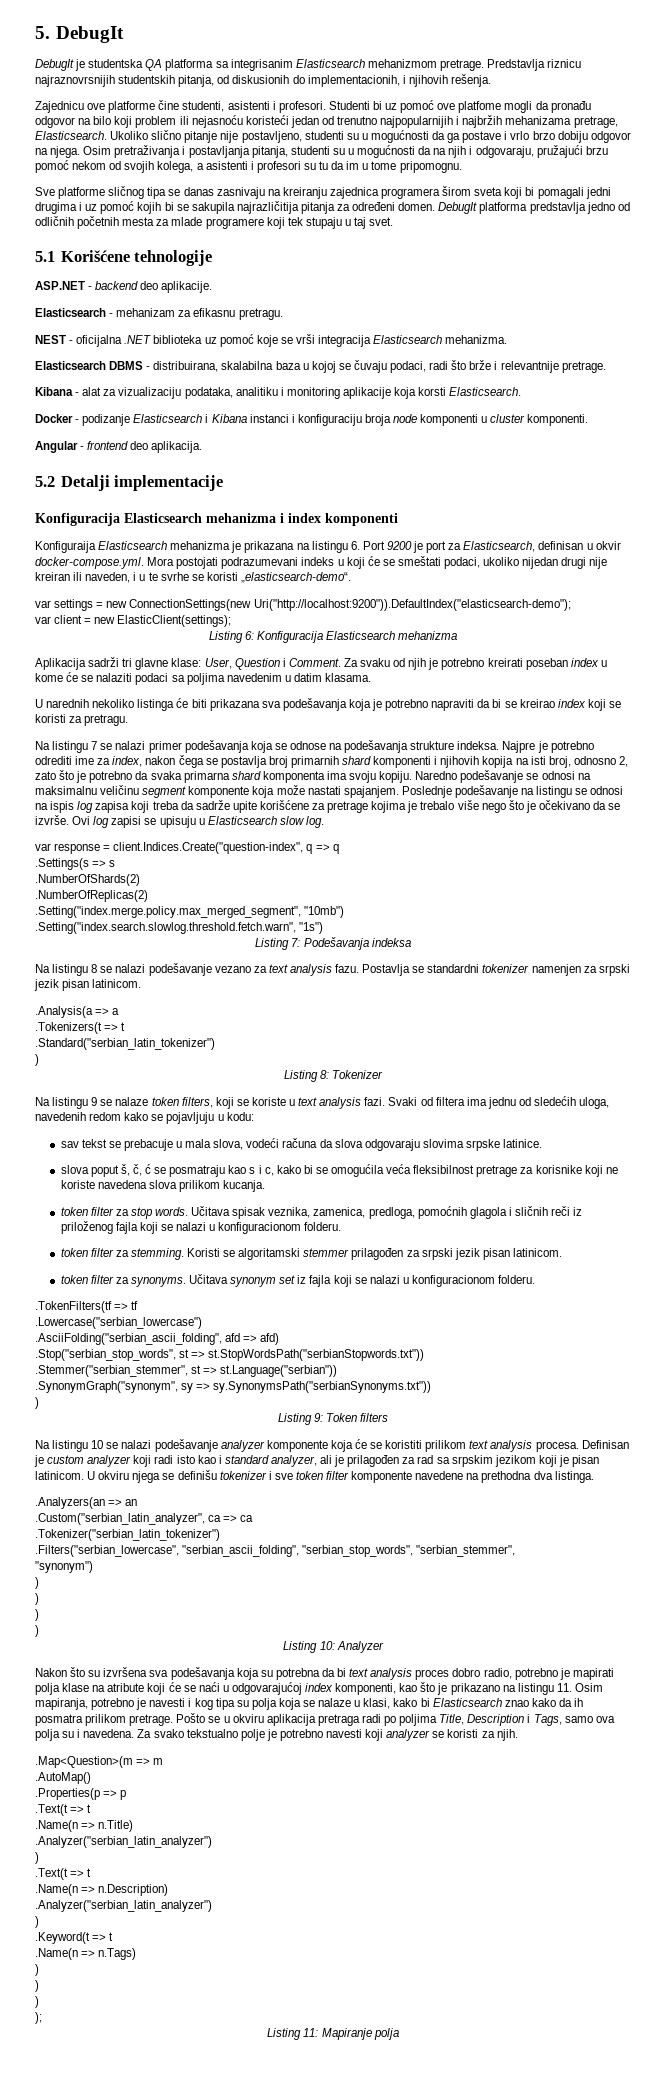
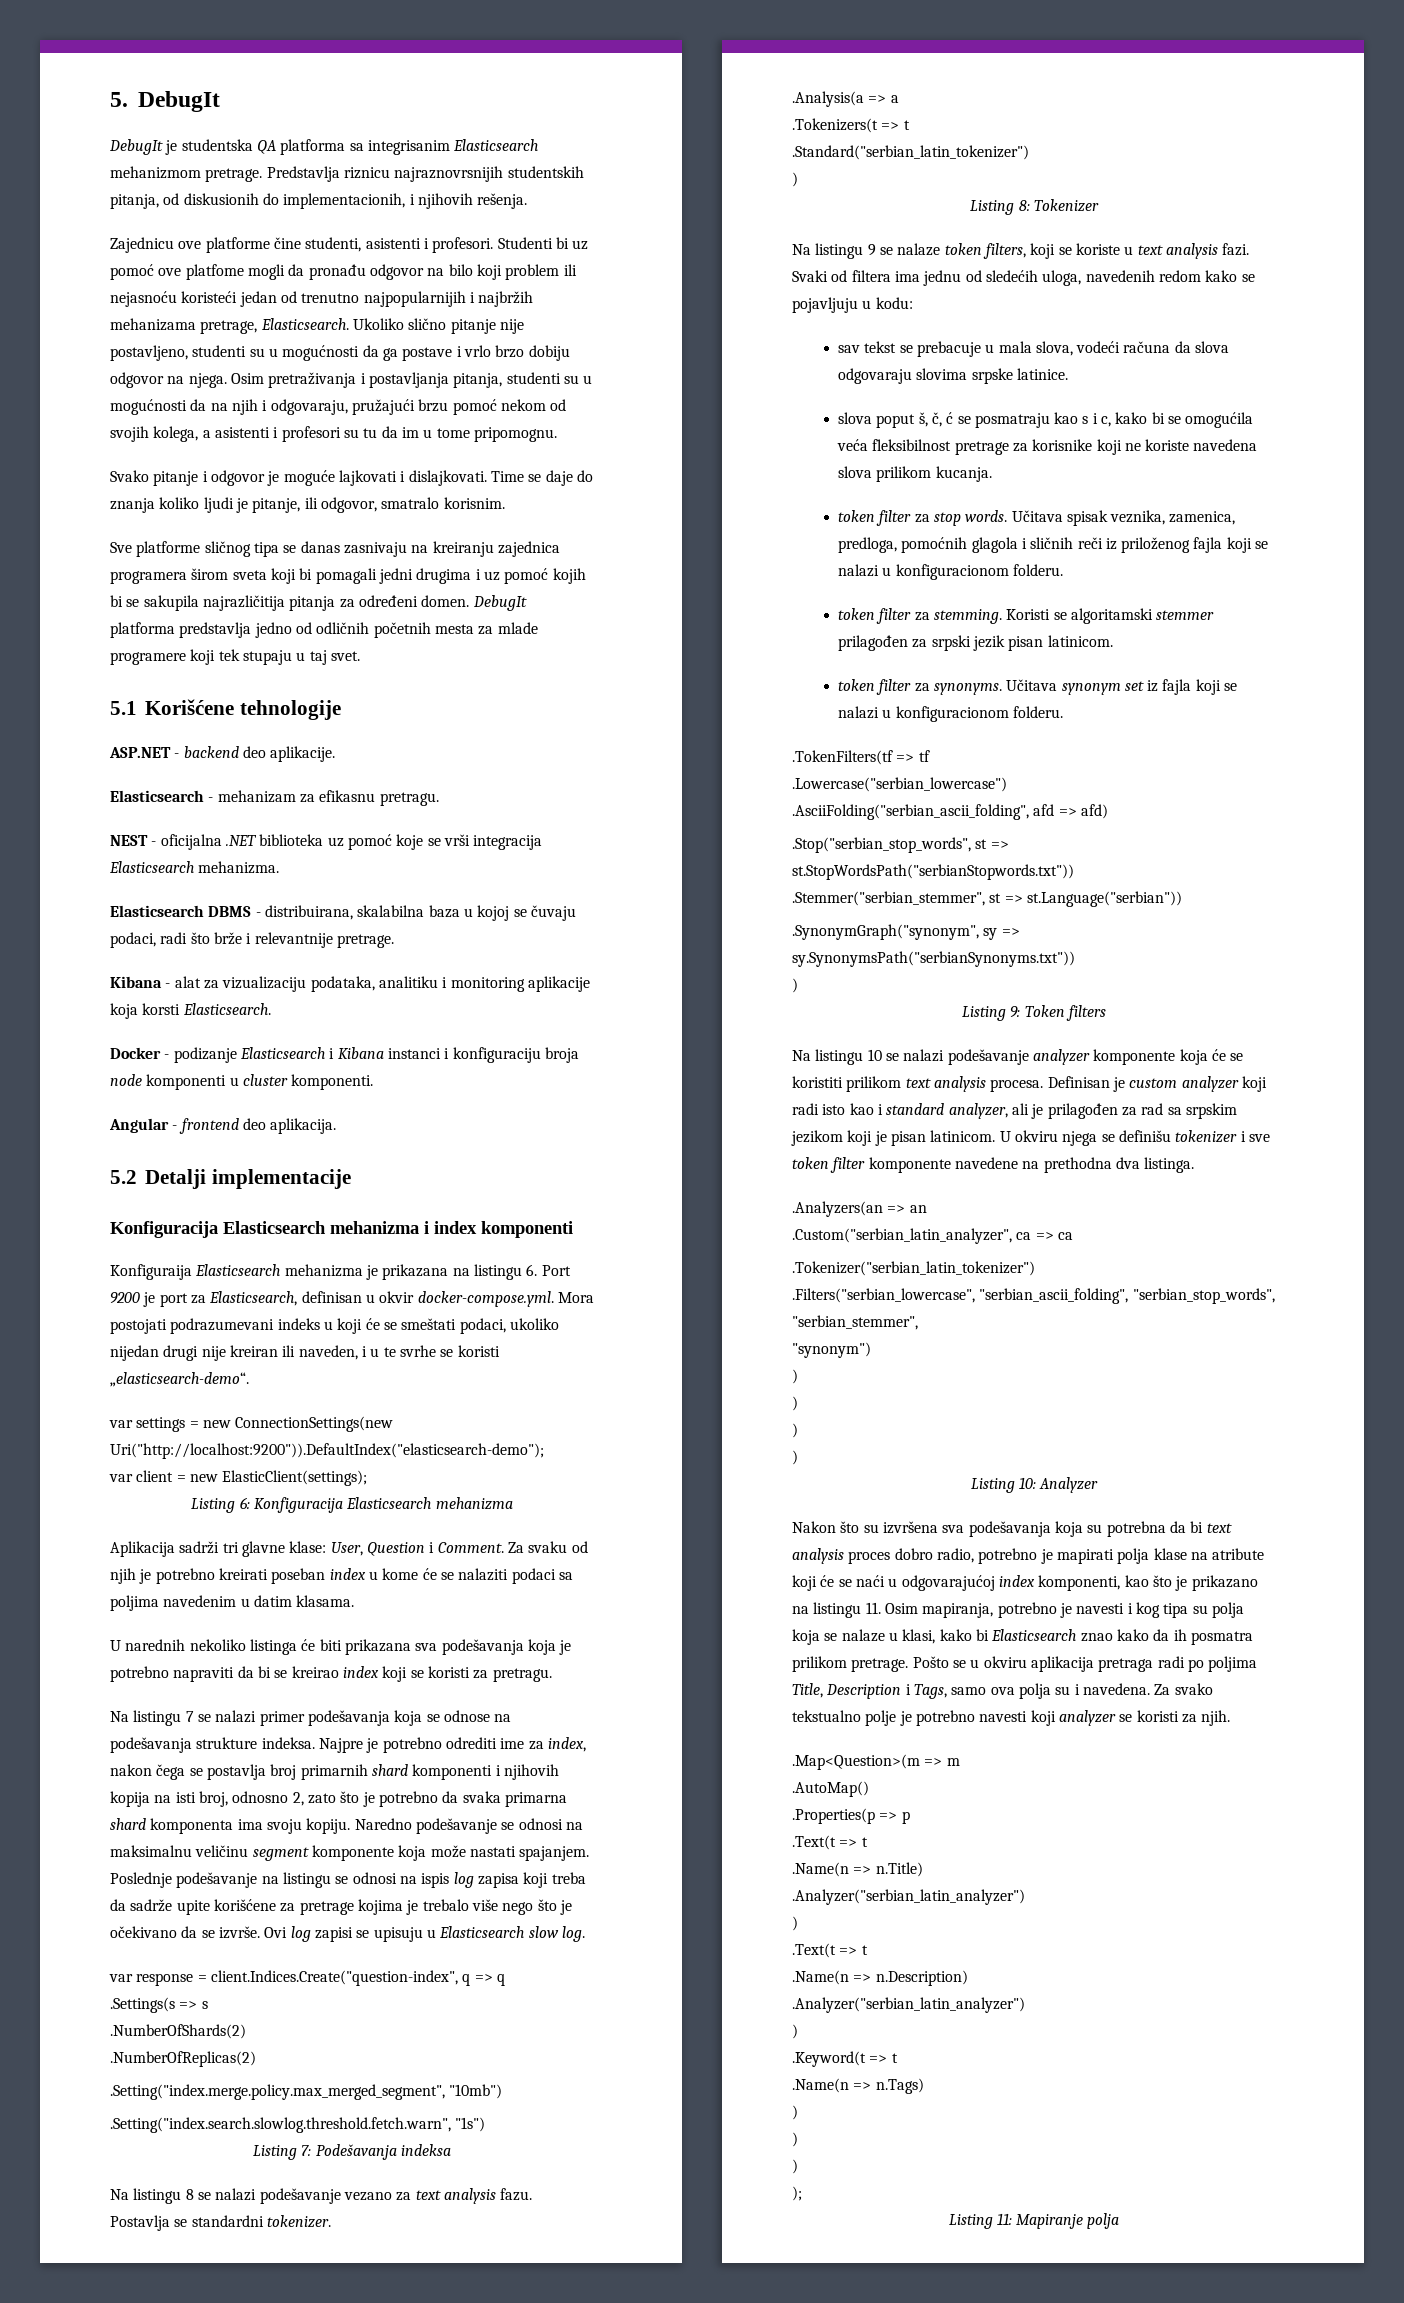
(462, 167) none -> [110,470,593,486] [110,497,505,513] // Svako pitanje i odgovor je moguće lajkovati i dislajkovati. Time se daje do znanja koliko ljudi je pitanje, ili odgovor, smatralo korisnim.
[482,964,630,976] [34,979,142,991] tokenizer namenjen za srpski jezik pisan latinicom. -> [266,2215,331,2228] tokenizer.

